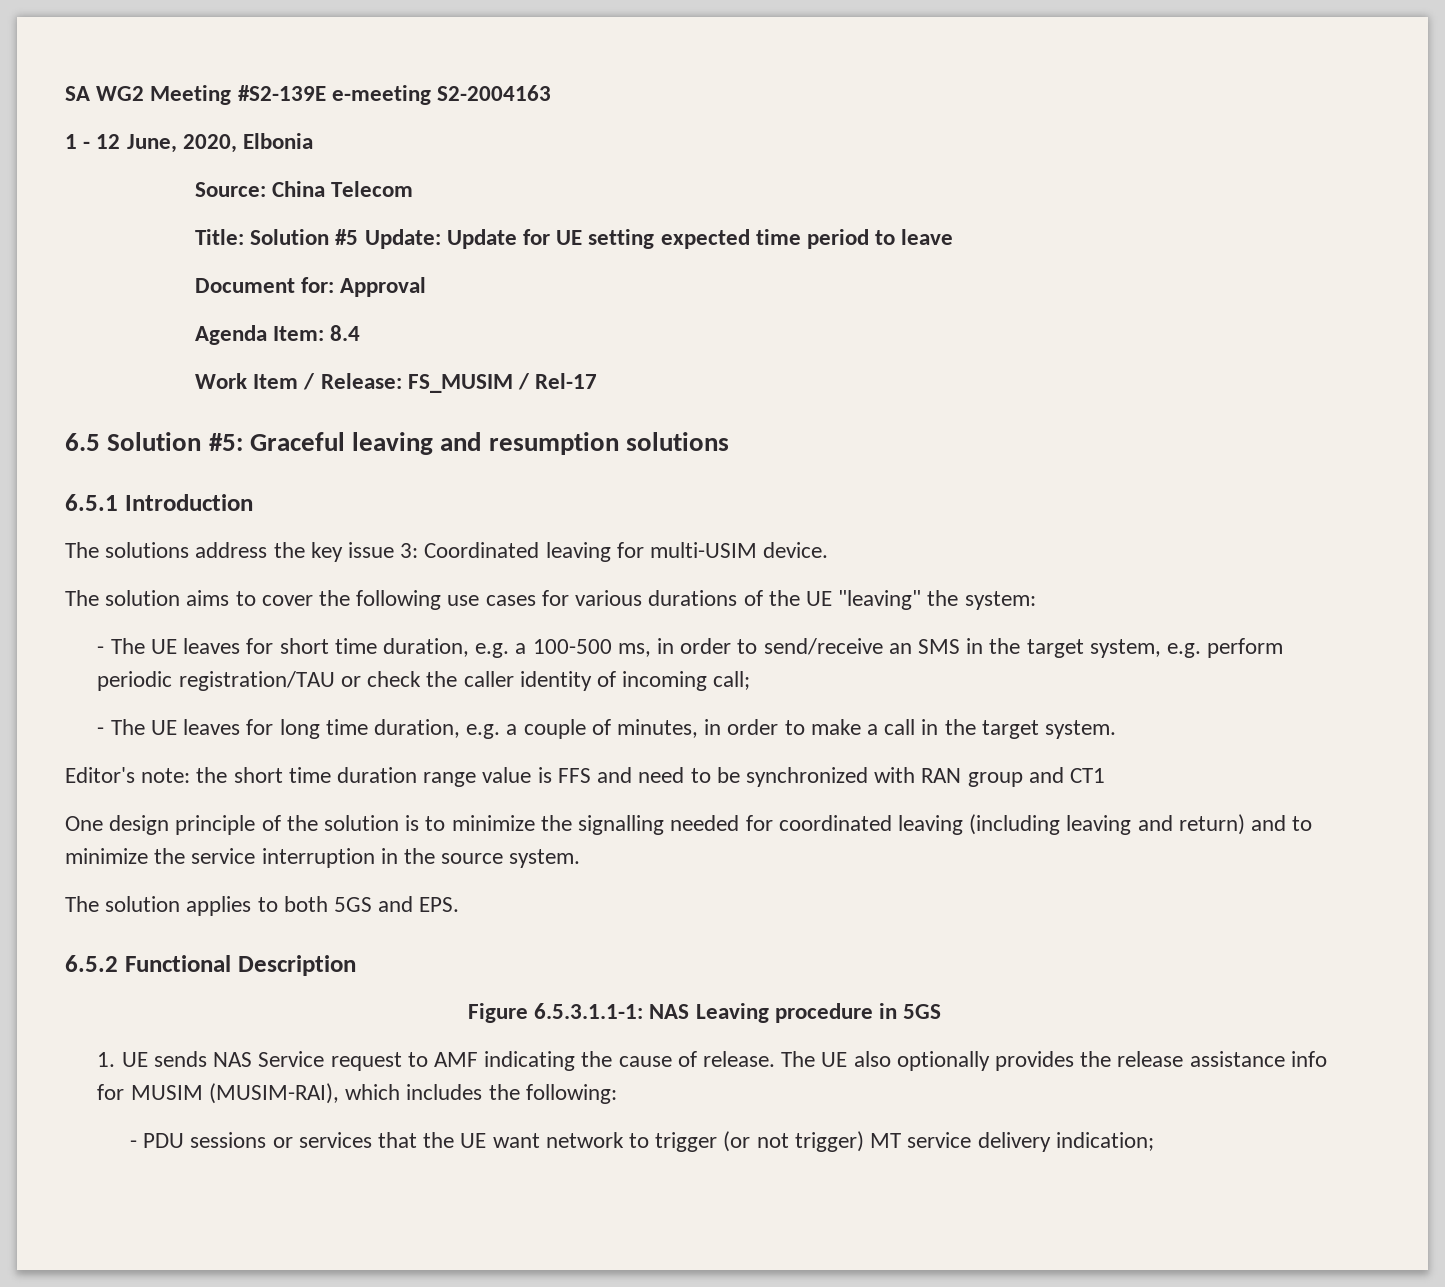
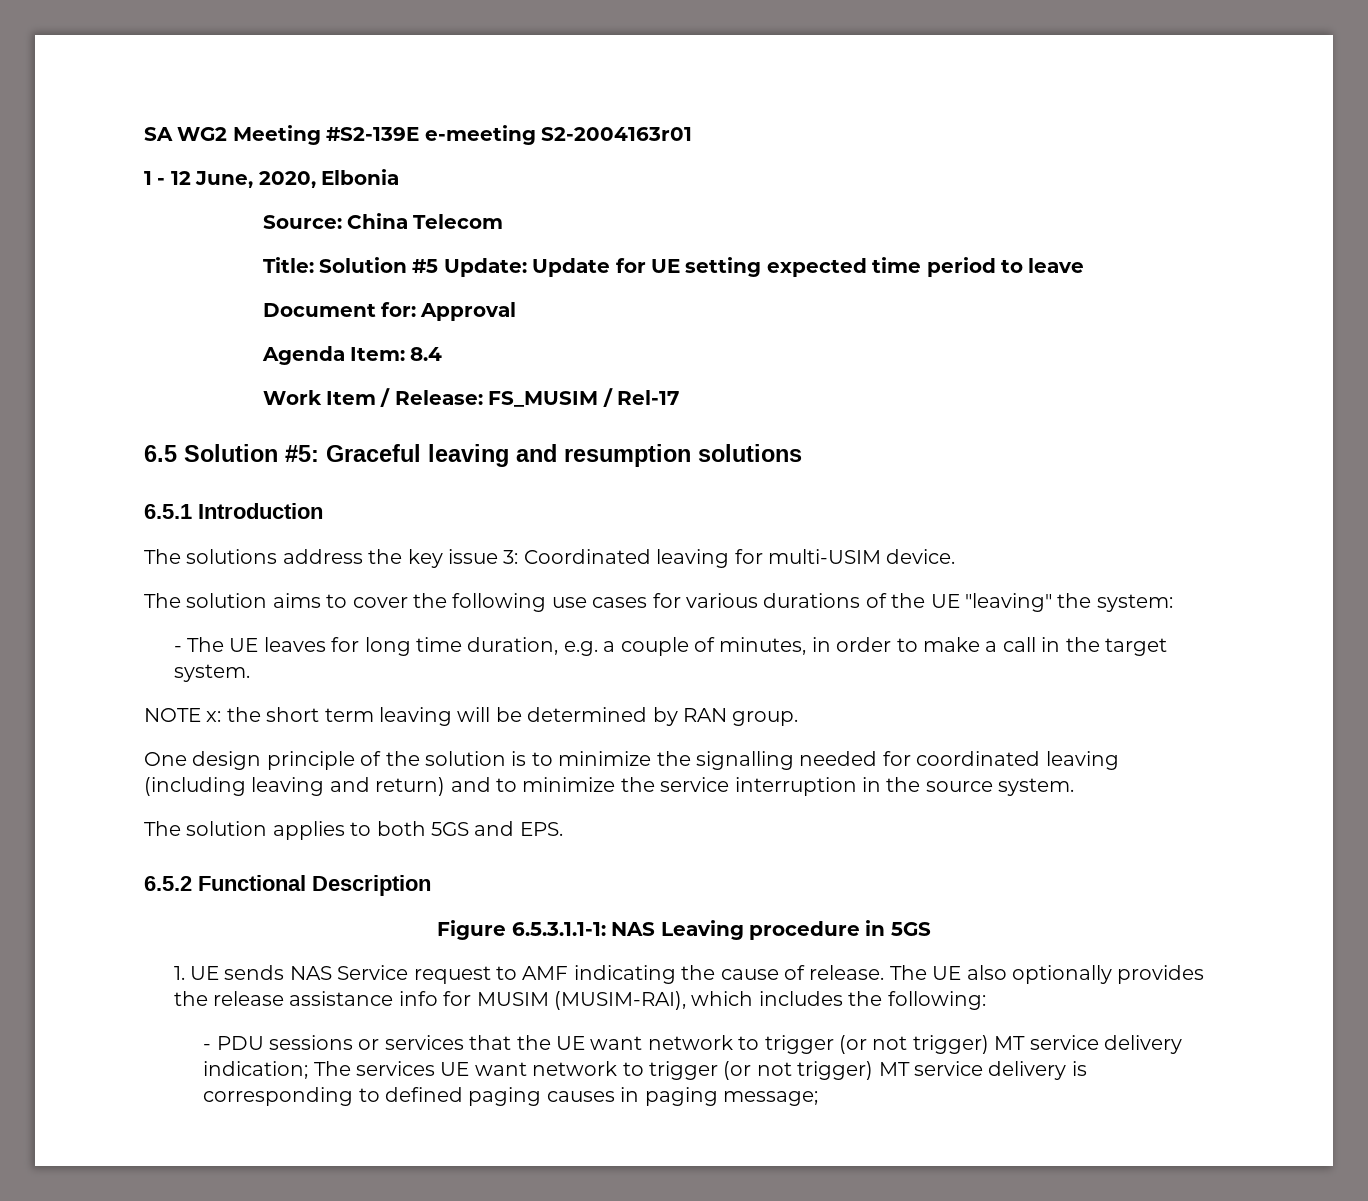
[437,85,552,101] S2-2004163 -> [541,127,692,141] S2-2004163r01
[97,638,1284,658] [97,671,751,691] // - The UE leaves for short time duration, e.g. a 100-500 ms, in order to send/receive an SMS in the target system, e.g. perform periodic registration/TAU or check the caller identity of incoming call; -> (1173, 603) none
[65,767,1105,787] Editor's note: the short time duration range value is FFS and need to be synchronized with RAN group and CT1 -> [144,707,799,726] NOTE x: the short term leaving will be determined by RAN group.
(1154, 1141) none -> [313,1061,1087,1080] [203,1087,819,1106] The services UE want network to trigger (or not trigger) MT service delivery is corresponding to defined paging causes in paging message;

